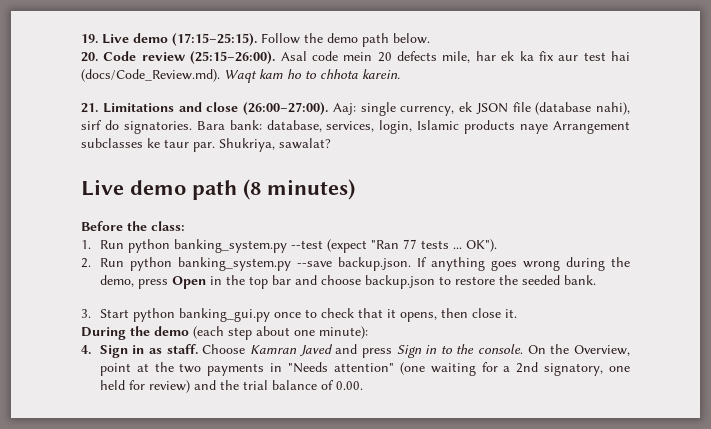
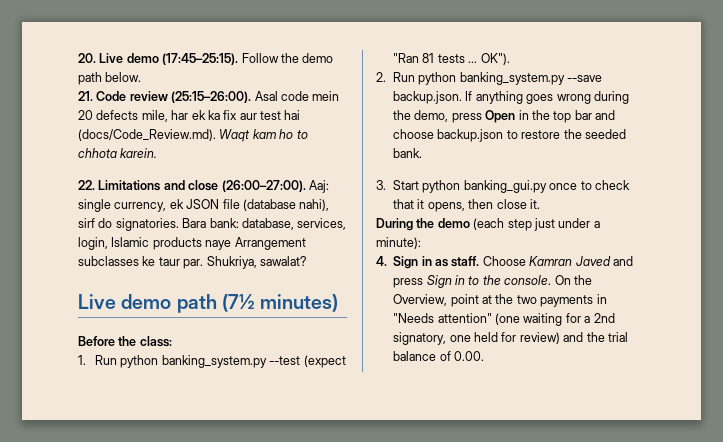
[81,33,257,46] 19. Live demo (17:15–25:15). -> [78,53,239,65] 20. Live demo (17:45–25:15).
[81,52,98,62] 20. -> [78,91,93,101] 21.
[81,103,98,113] 21. -> [78,180,95,190] 22.
[243,179,261,200] (8 -> [221,294,255,312] (7½
[402,239,417,249] 77 -> [422,53,435,63] 81
[256,326,315,336] about one -> [533,218,600,231] just under a

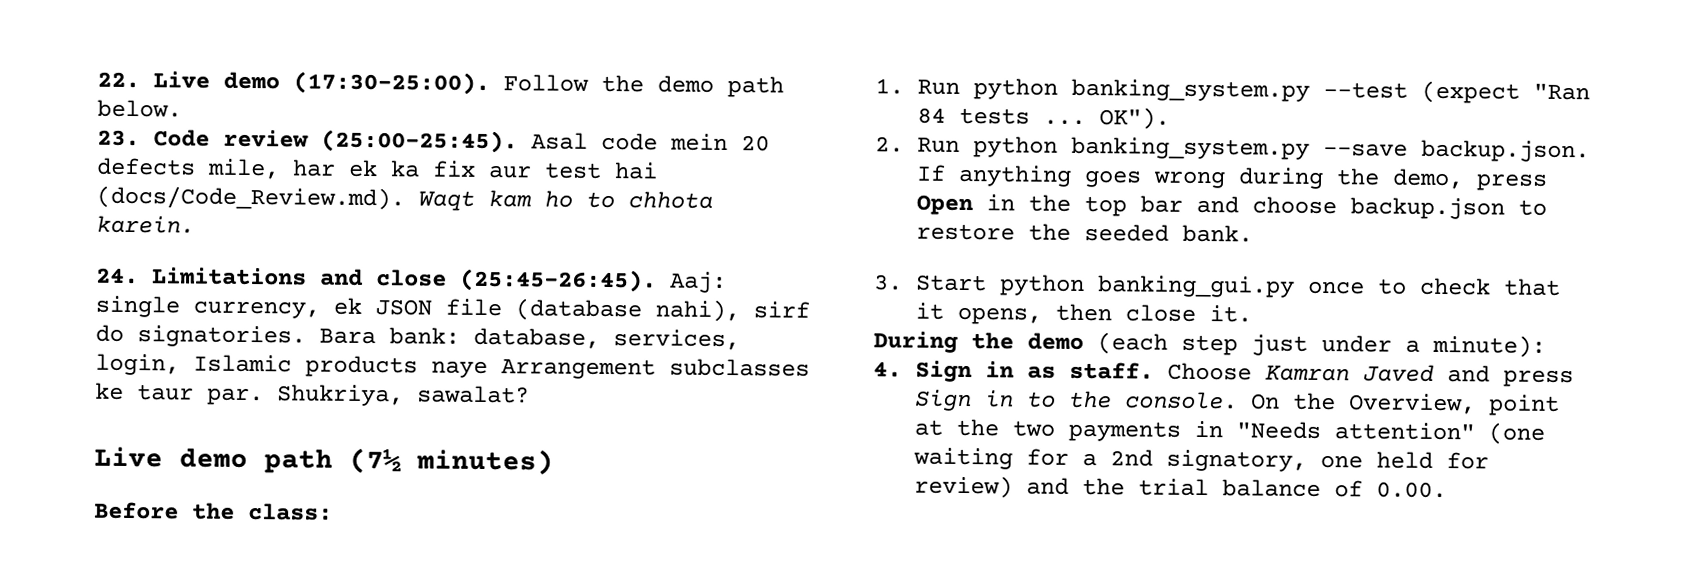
[78,53,239,65] 20. Live demo (17:45–25:15). -> [97,71,490,96] 22. Live demo (17:30–25:00).
[78,91,93,101] 21. -> [97,129,140,147] 23.
[171,91,252,103] (25:15–26:00). -> [321,129,518,154] (25:00–25:45).
[78,180,95,190] 22. -> [96,267,139,285] 24.
[221,180,306,192] (26:00–27:00). -> [459,268,657,293] (25:45–26:45).
[422,53,435,63] 81 -> [916,107,946,124] 84

